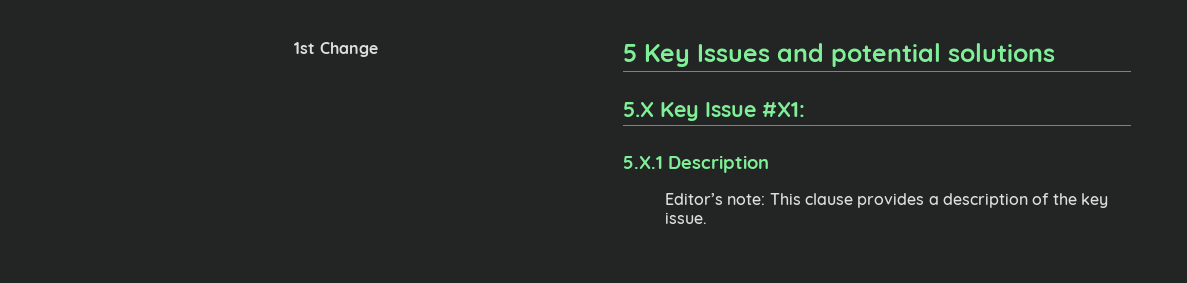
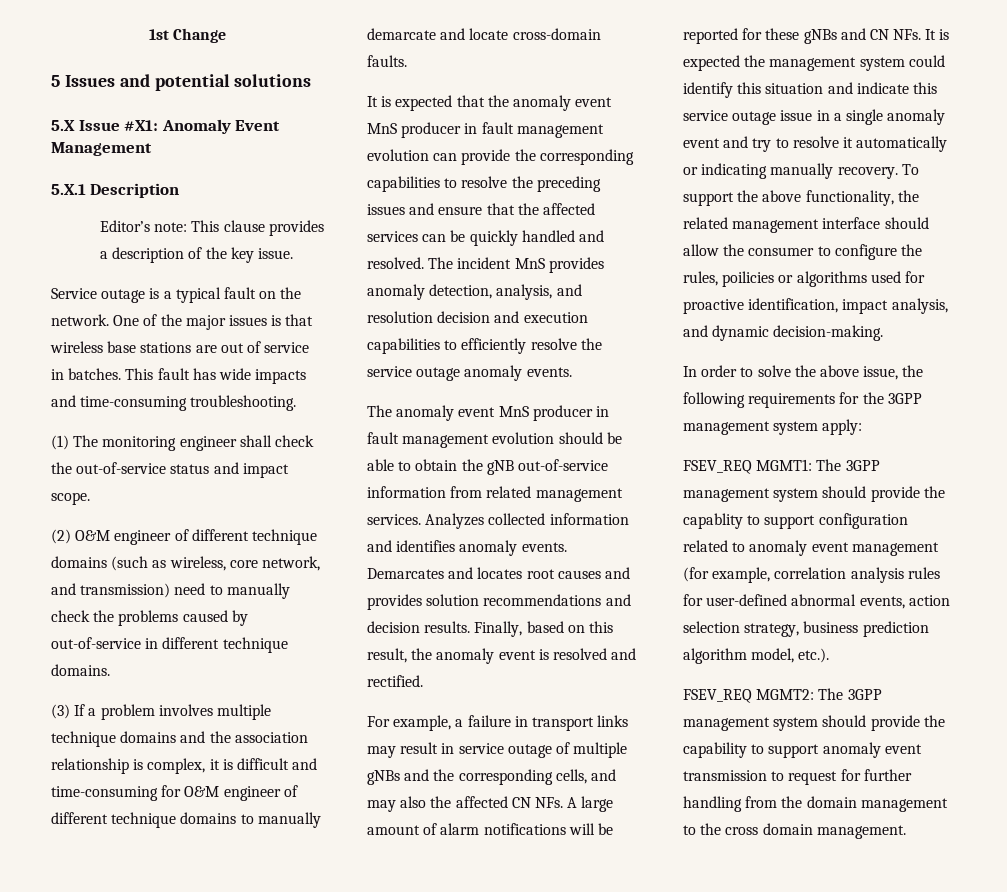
[644,44,690,67] Key -> (60, 81) none
[660,102,699,121] Key -> (75, 125) none
(805, 109) none -> [161,119,281,134] [51,142,152,156] Anomaly Event Management
(708, 218) none -> [51,287,302,303] [51,314,314,330] [50,341,310,353] [51,368,307,384] [51,395,297,411] [51,435,314,451] [51,462,289,478] [51,492,90,505] [51,529,317,545] [51,556,320,571] [51,583,290,599] [51,610,248,626] [51,637,288,653] [51,664,110,676] [51,704,271,720] [51,731,308,747] [51,758,318,774] [51,785,298,801] [51,812,321,828] [367,28,601,40] [367,55,407,67] [367,95,613,111] [367,122,604,138] [367,149,634,165] [367,176,601,192] [367,203,595,215] [367,230,604,246] [367,257,604,273] [367,284,582,300] [367,311,588,323] [367,338,602,354] [367,365,572,381] [367,405,609,421] [367,432,622,448] [367,459,608,475] [367,486,623,502] [367,513,629,529] [367,540,567,556] [367,567,630,579] [367,594,631,610] [367,621,613,637] [367,648,637,664] [367,675,423,687] [367,715,629,731] [367,742,628,758] [367,769,616,785] [367,796,614,812] [367,823,613,835] [683,28,950,44] [683,55,945,71] [683,82,937,98] [683,109,946,125] [683,136,948,152] [683,163,919,179] [683,190,919,206] [683,217,929,233] [683,244,922,260] [683,271,925,287] [683,298,948,314] [683,325,884,341] [683,365,924,380] [683,392,922,408] [683,419,863,435] [683,459,880,474] [683,486,945,502] [683,513,908,529] [683,540,939,556] [683,567,940,583] [683,594,950,609] [683,621,929,637] [683,648,830,664] [683,688,882,703] [683,715,945,731] [683,742,922,758] [683,769,912,785] [683,796,948,812] [683,823,906,839] // Service outage is a typical fault on the network. One of the major issues is that wireless base stations are out of service in batches. This fault has wide impacts and time-consuming troubleshooting. // (1) The monitoring engineer shall check the out-of-service status and impact scope. // (2) O&M engineer of different technique domains (such as wireless, core network, and transmission) need to manually check the problems caused by out-of-service in different technique domains. // (3) If a problem involves multiple technique domains and the association relationship is complex, it is difficult and time-consuming for O&M engineer of different technique domains to manually demarcate and locate cross-domain faults. // It is expected that the anomaly event MnS producer in fault management evolution can provide the corresponding capabilities to resolve the preceding issues and ensure that the affected services can be quickly handled and resolved. The incident MnS provides anomaly detection, analysis, and resolution decision and execution capabilities to efficiently resolve the service outage anomaly events. // The anomaly event MnS producer in fault management evolution should be able to obtain the gNB out-of-service information from related management services. Analyzes collected information and identifies anomaly events. Demarcates and locates root causes and provides solution recommendations and decision results. Finally, based on this result, the anomaly event is resolved and rectified. // For example, a failure in transport links may result in service outage of multiple gNBs and the corresponding cells, and may also the affected CN NFs. A large amount of alarm notifications will be reported for these gNBs and CN NFs. It is expected the management system could identify this situation and indicate this service outage issue in a single anomaly event and try to resolve it automatically or indicating manually recovery. To support the above functionality, the related management interface should allow the consumer to configure the rules, poilicies or algorithms used for proactive identification, impact analysis, and dynamic decision-making. // In order to solve the above issue, the following requirements for the 3GPP management system apply: // FSEV_REQ MGMT1: The 3GPP management system should provide the capablity to support configuration related to anomaly event management (for example, correlation analysis rules for user-defined abnormal events, action selection strategy, business prediction algorithm model, etc.). // FSEV_REQ MGMT2: The 3GPP management system should provide the capability to support anomaly event transmission to request for further handling from the domain management to the cross domain management.

